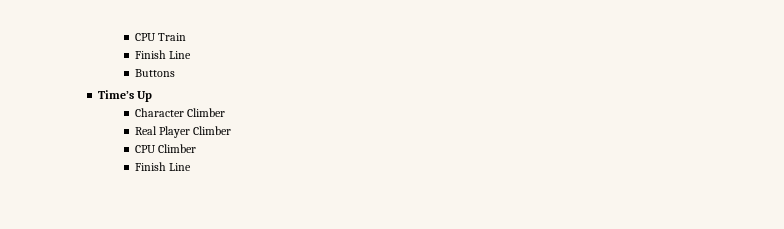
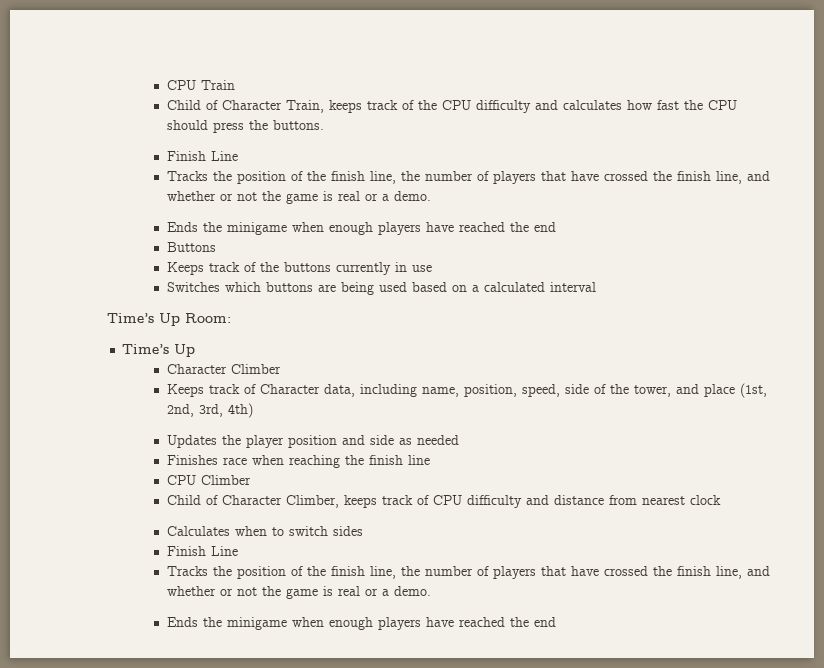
[134,50,192,59] [134,69,175,77] [98,90,153,102] [134,108,226,117] [134,126,232,138] [134,144,197,153] [134,162,192,171] Finish Line // Buttons // Time’s Up // Character Climber // Real Player Climber // CPU Climber // Finish Line -> [166,100,737,113] [166,120,324,133] [166,151,238,161] [166,171,770,184] [166,191,431,204] [166,222,556,235] [166,242,216,252] [166,262,432,275] [166,282,596,295] [107,313,232,326] [122,344,196,357] [166,364,281,374] [166,383,767,398] [166,403,253,418] [166,435,459,448] [166,455,430,468] [166,475,251,485] [166,495,721,508] [166,526,363,536] [166,546,238,556] [166,566,770,579] [166,586,431,599] [166,617,556,630] Child of Character Train, keeps track of the CPU difficulty and calculates how fast the CPU should press the buttons. // Finish Line // Tracks the position of the finish line, the number of players that have crossed the finish line, and whether or not the game is real or a demo. // Ends the minigame when enough players have reached the end // Buttons // Keeps track of the buttons currently in use // Switches which buttons are being used based on a calculated interval // Time’s Up Room: // Time’s Up // Character Climber // Keeps track of Character data, including name, position, speed, side of the tower, and place (1st, 2nd, 3rd, 4th) // Updates the player position and side as needed // Finishes race when reaching the finish line // CPU Climber // Child of Character Climber, keeps track of CPU difficulty and distance from nearest clock // Calculates when to switch sides // Finish Line // Tracks the position of the finish line, the number of players that have crossed the finish line, and whether or not the game is real or a demo. // Ends the minigame when enough players have reached the end

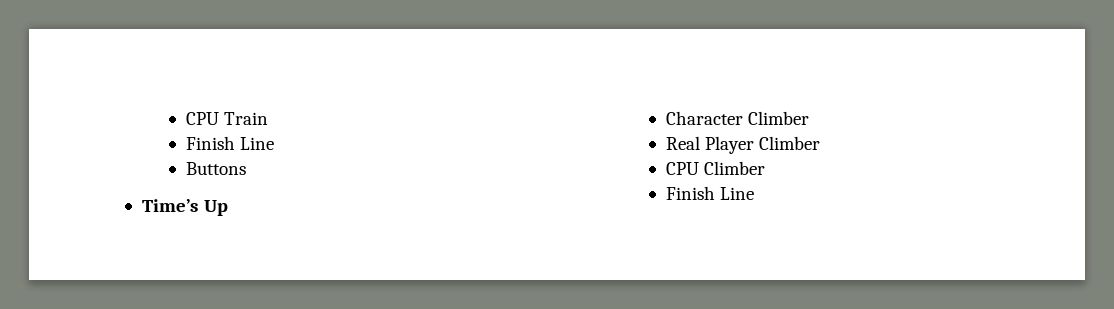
[166,100,737,113] [166,120,324,133] [166,151,238,161] [166,171,770,184] [166,191,431,204] [166,222,556,235] [166,242,216,252] [166,262,432,275] [166,282,596,295] [107,313,232,326] [122,344,196,357] [166,364,281,374] [166,383,767,398] [166,403,253,418] [166,435,459,448] [166,455,430,468] [166,475,251,485] [166,495,721,508] [166,526,363,536] [166,546,238,556] [166,566,770,579] [166,586,431,599] [166,617,556,630] Child of Character Train, keeps track of the CPU difficulty and calculates how fast the CPU should press the buttons. // Finish Line // Tracks the position of the finish line, the number of players that have crossed the finish line, and whether or not the game is real or a demo. // Ends the minigame when enough players have reached the end // Buttons // Keeps track of the buttons currently in use // Switches which buttons are being used based on a calculated interval // Time’s Up Room: // Time’s Up // Character Climber // Keeps track of Character data, including name, position, speed, side of the tower, and place (1st, 2nd, 3rd, 4th) // Updates the player position and side as needed // Finishes race when reaching the finish line // CPU Climber // Child of Character Climber, keeps track of CPU difficulty and distance from nearest clock // Calculates when to switch sides // Finish Line // Tracks the position of the finish line, the number of players that have crossed the finish line, and whether or not the game is real or a demo. // Ends the minigame when enough players have reached the end -> [185,136,275,150] [185,162,246,175] [142,199,228,216] [665,111,810,125] [665,136,821,154] [665,161,766,175] [665,186,755,200] Finish Line // Buttons // Time’s Up // Character Climber // Real Player Climber // CPU Climber // Finish Line

